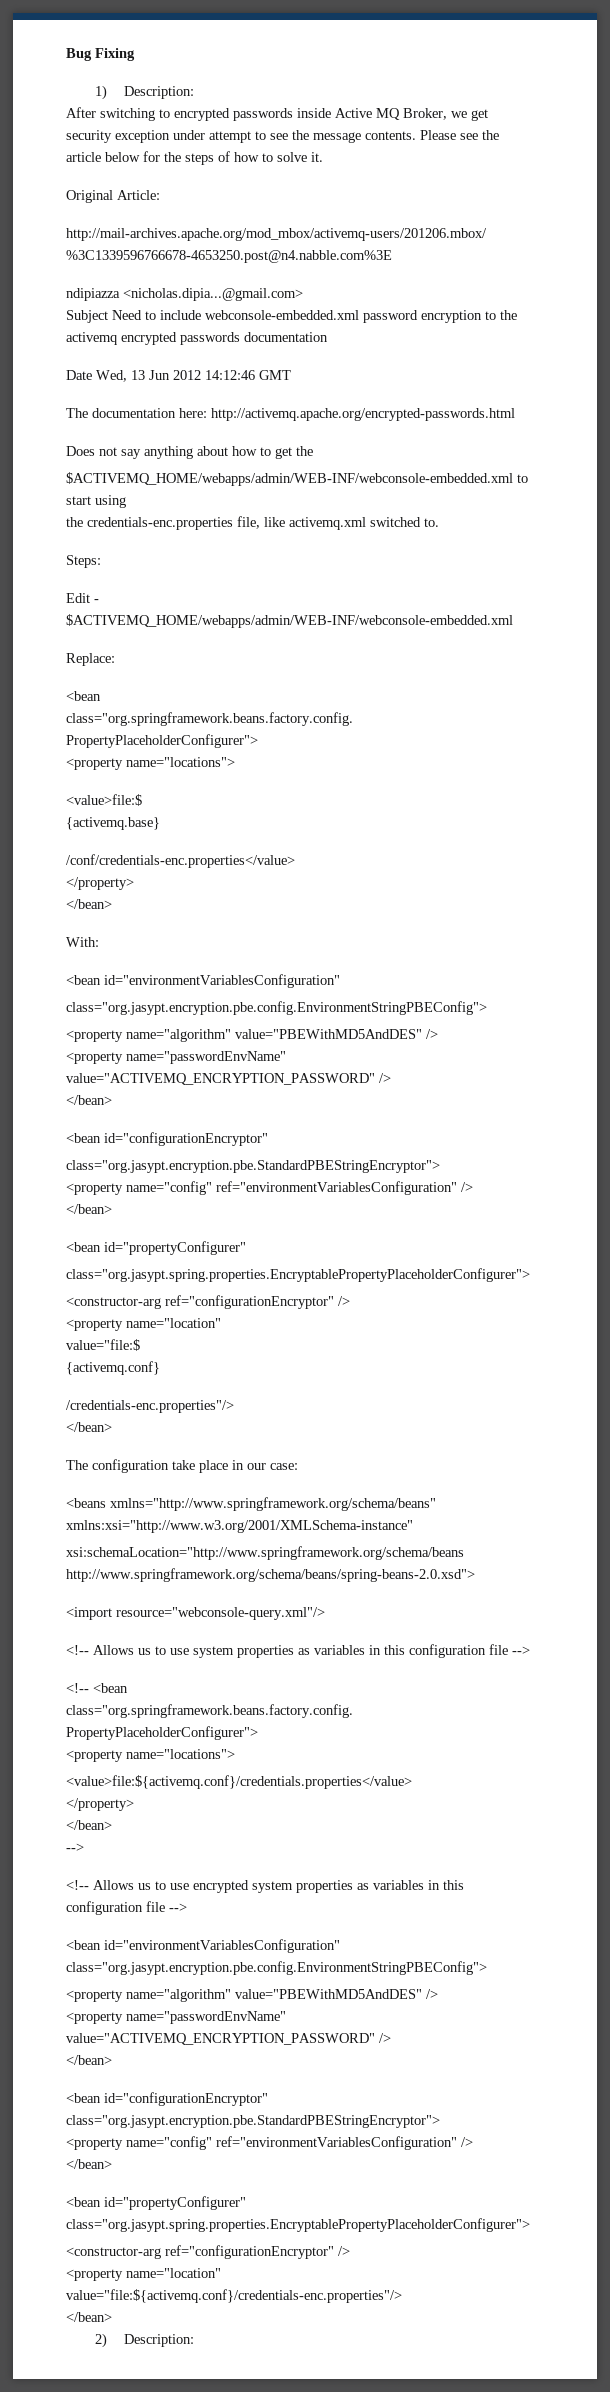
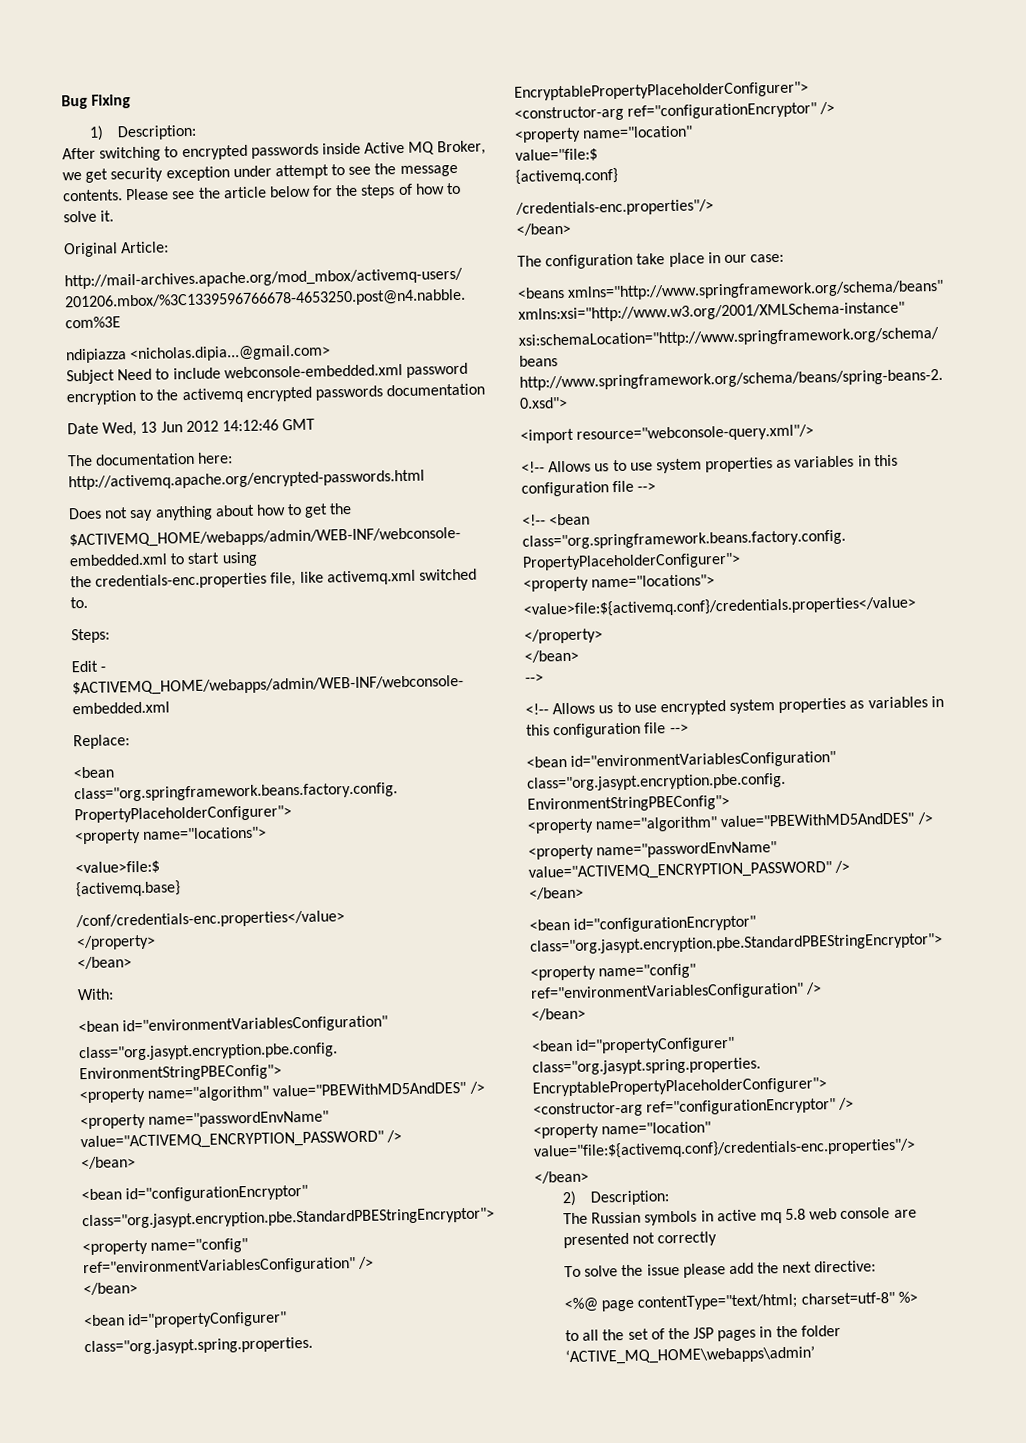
(194, 2340) none -> [563,1207,917,1226] [563,1231,718,1249] [564,1260,877,1278] [564,1291,918,1313] [565,1324,841,1342] [565,1345,816,1366] // The Russian symbols in active mq 5.8 web console are presented not correctly // To solve the issue please add the next directive: // <%@ page contentType="text/html; charset=utf-8" %> // to all the set of the JSP pages in the folder ‘ACTIVE_MQ_HOME\webapps\admin’

